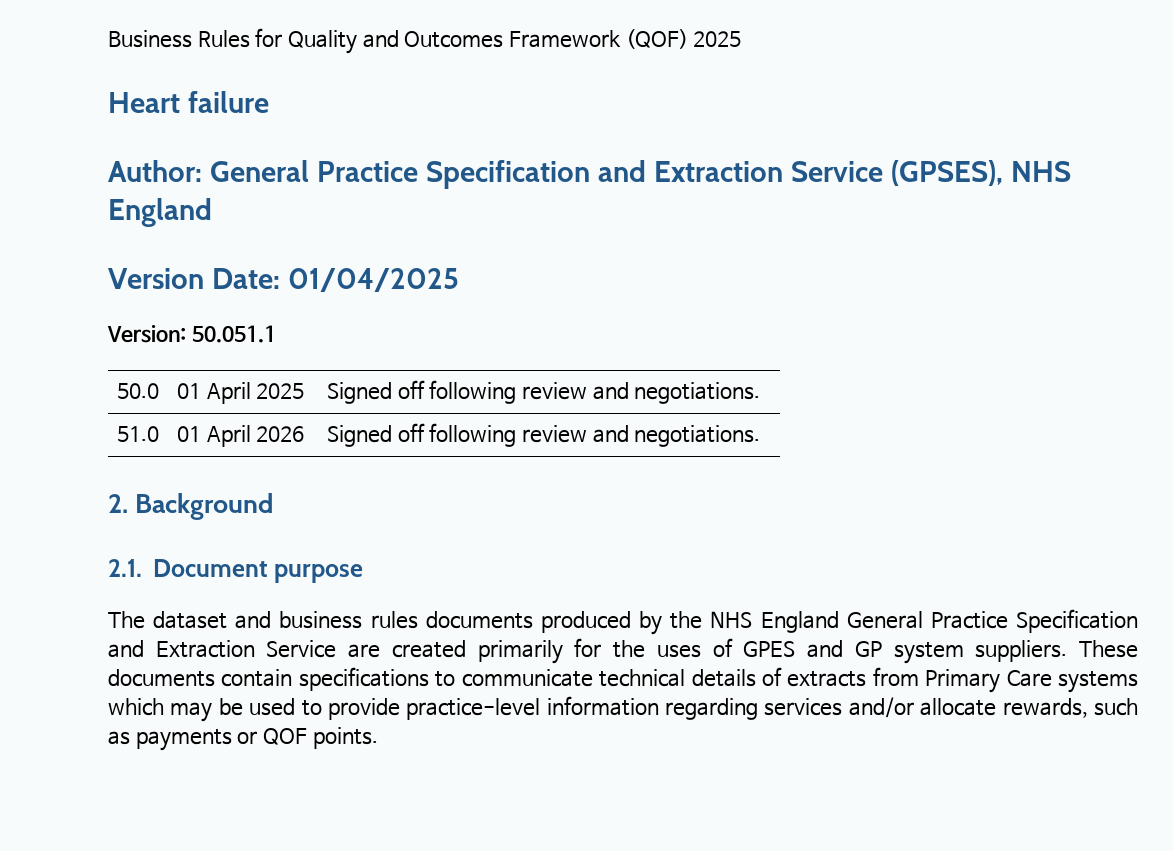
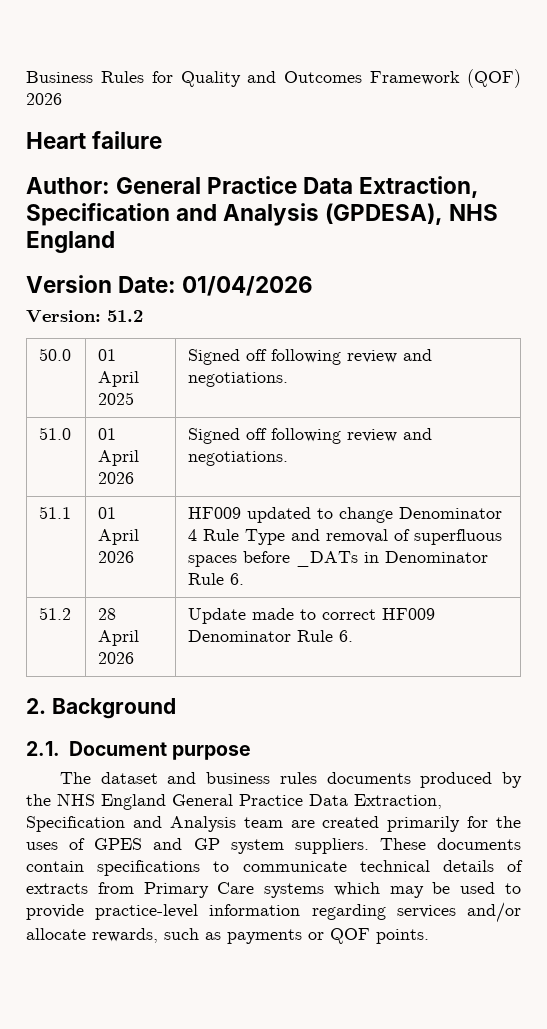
[693,31,742,47] 2025 -> [26,93,62,105] 2026
[425,160,1003,189] Specification and Extraction Service (GPSES), -> [303,176,480,198] [26,203,444,226] Data Extraction, Specification and Analysis (GPDESA),
[287,268,459,292] 01/04/2025 -> [182,276,314,296] 01/04/2026
[191,325,276,343] 50.051.1 -> [107,310,143,322] 51.2
(761, 436) none -> [39,506,72,519] [98,507,117,519] [98,529,140,545] [98,551,135,563] [188,507,503,523] [188,529,503,545] [188,551,489,567] [188,573,245,585] [39,607,72,620] [98,608,117,620] [98,630,140,646] [98,652,135,664] [188,608,436,624] [188,630,354,642] // 51.1 | 01 April 2026 | HF009 updated to change Denominator 4 Rule Type and removal of superfluous spaces before _DATs in Denominator Rule 6. // 51.2 | 28 April 2026 | Update made to correct HF009 Denominator Rule 6.
[1016,609,1139,633] [108,640,337,658] Specification and Extraction Service -> [309,794,442,809] [26,816,283,832] Data Extraction, Specification and Analysis team

